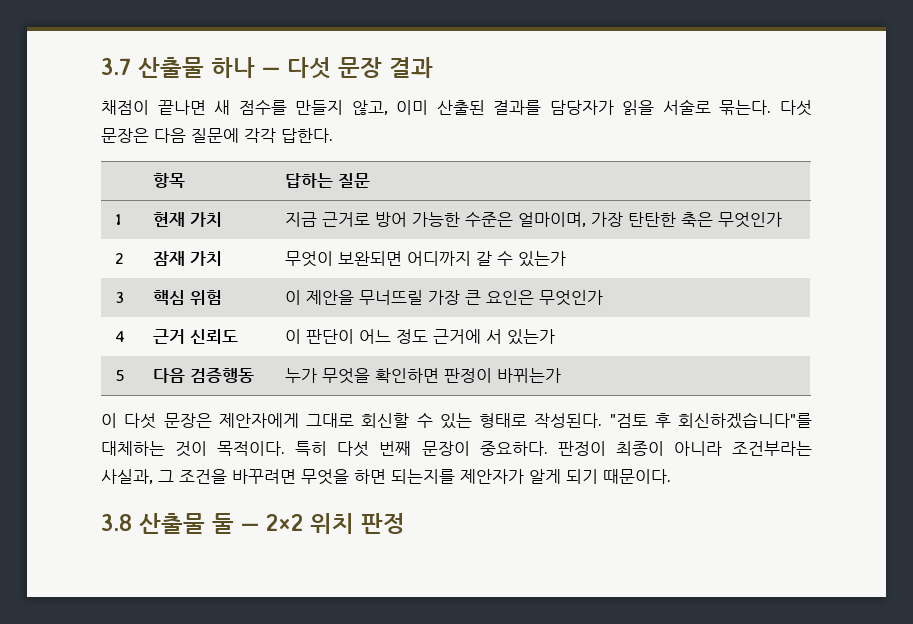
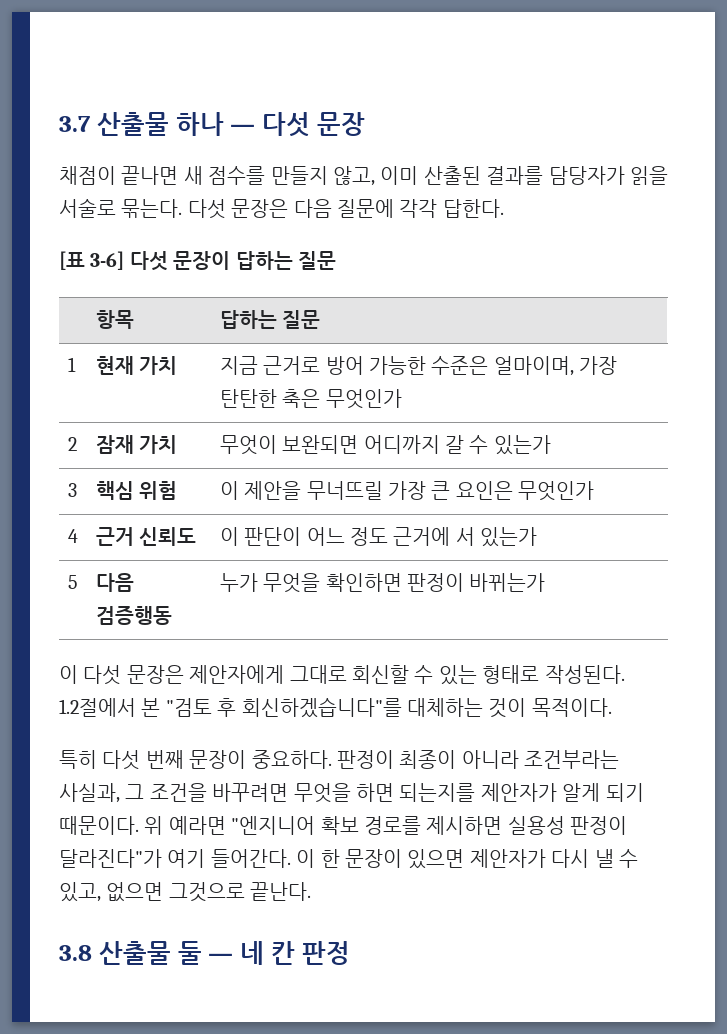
[389,57,433,78] 결과 -> (365, 124) none
(333, 135) none -> [59,251,336,271] // [표 3-6] 다섯 문장이 답하는 질문
(603, 420) none -> [59,698,161,717] 1.2절에서 본
(286, 448) none -> (612, 707) //
(671, 476) none -> [144,816,628,835] [59,849,638,869] [59,882,312,902] 위 예라면 "엔지니어 확보 경로를 제시하면 실용성 판정이 달라진다"가 여기 들어간다. 이 한 문장이 있으면 제안자가 다시 낼 수 있고, 없으면 그것으로 끝난다.
[266,513,354,534] 2×2 위치 -> [240,941,295,965] 네 칸

